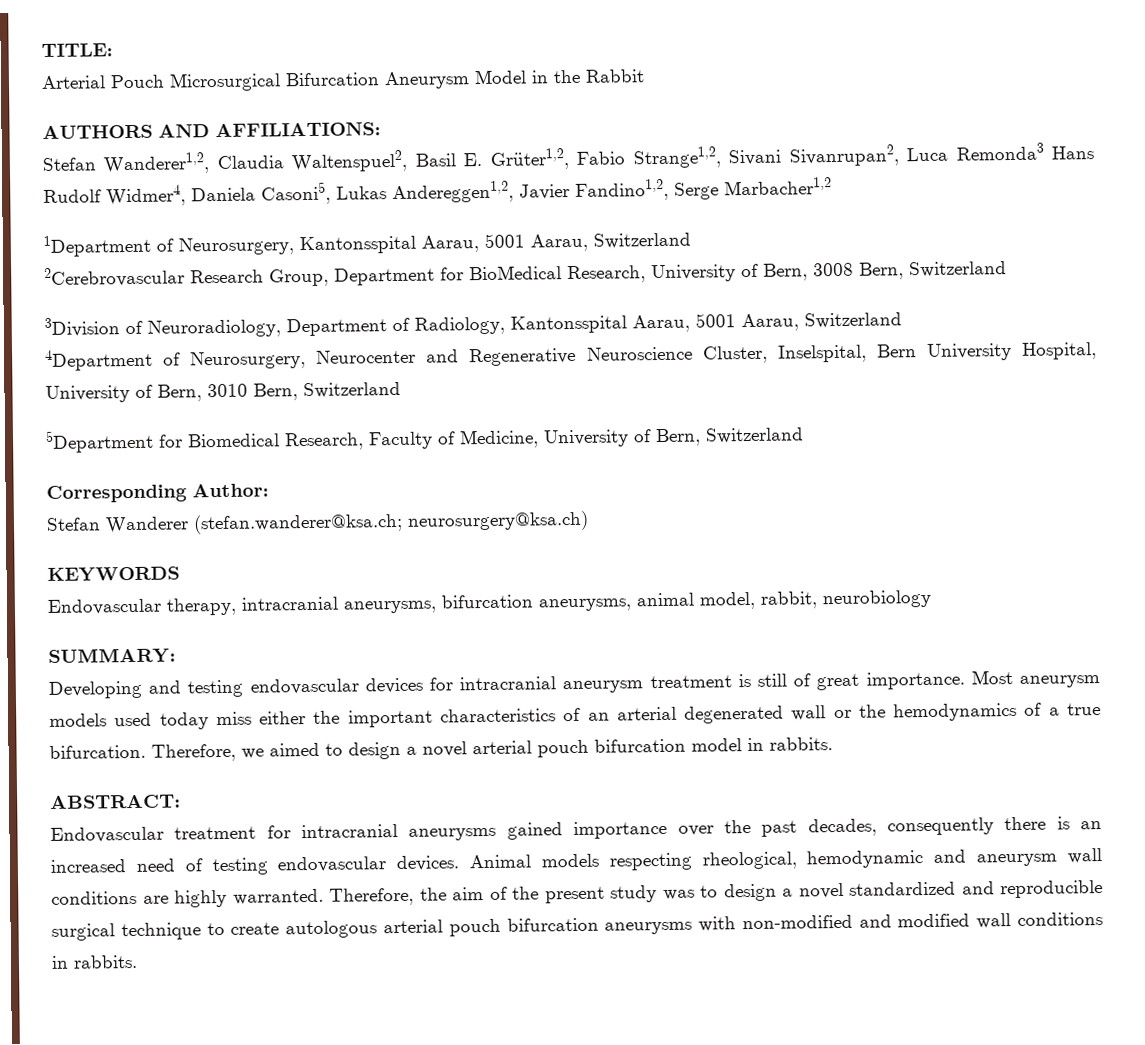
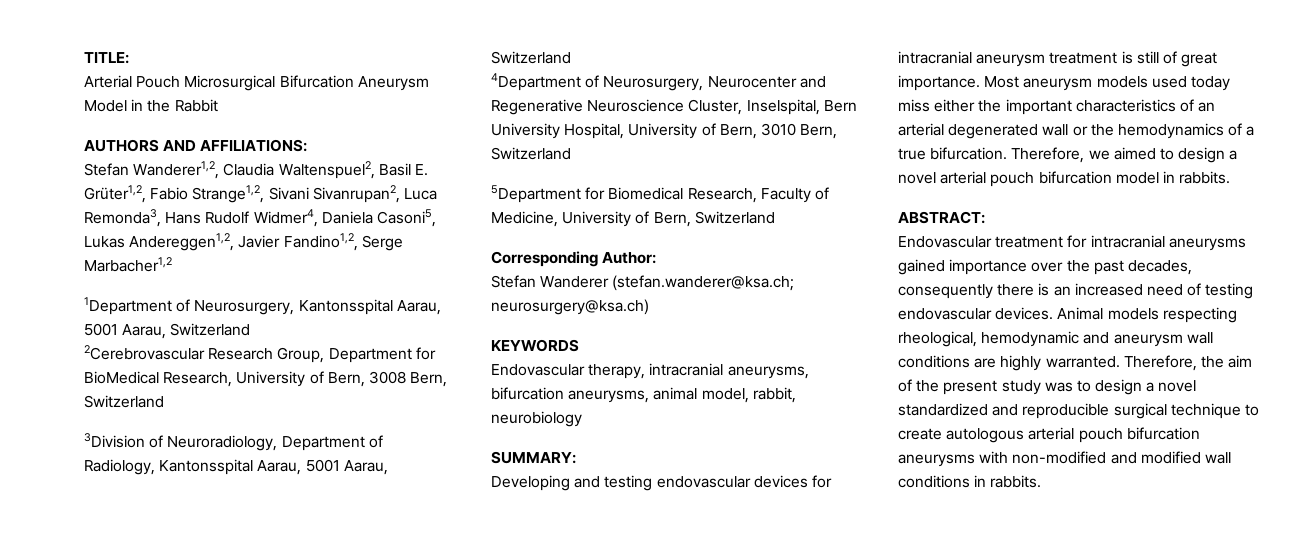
[955,142,1044,161] Remonda3 -> [84,209,161,227] Remonda3,

